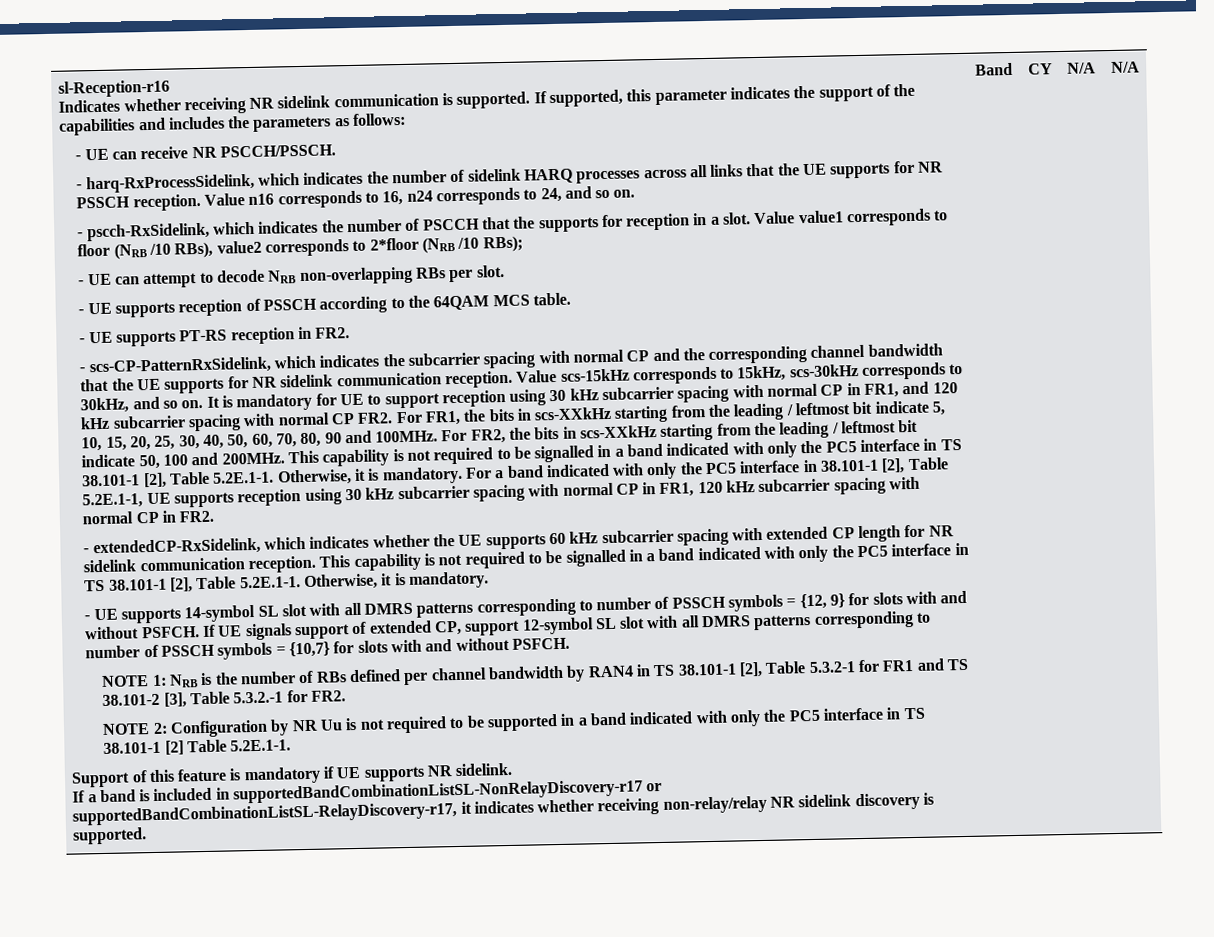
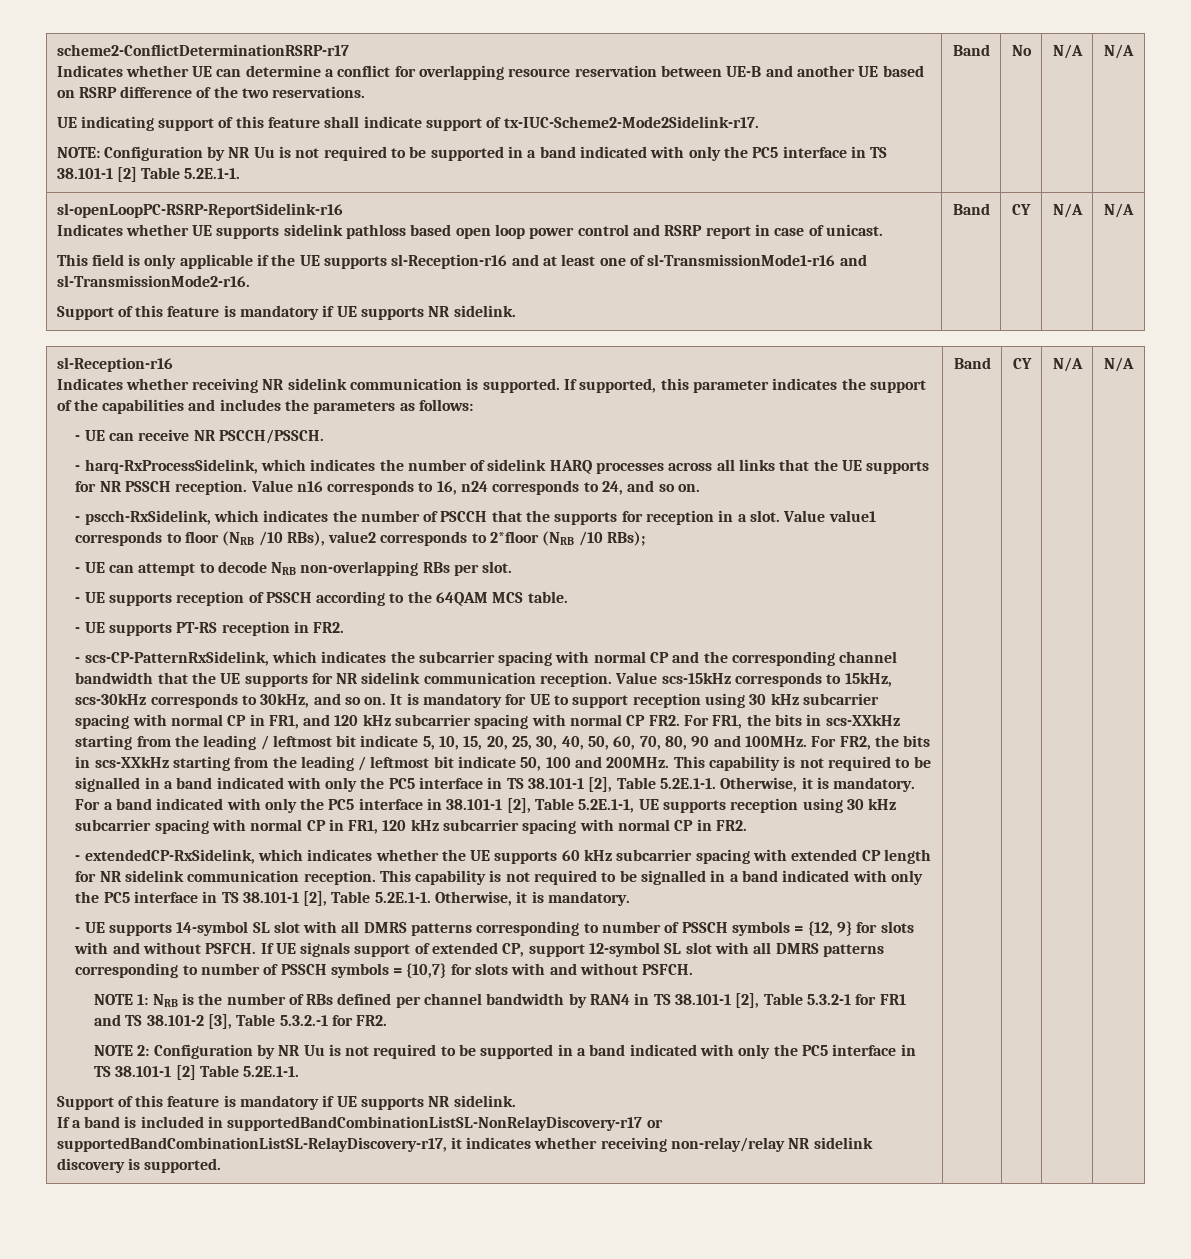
(58, 88) none -> [56,44,349,56] [56,65,924,80] [56,86,366,98] [56,116,759,131] [56,146,888,161] [56,167,241,182] [952,44,990,56] [1011,45,1032,56] [1052,44,1083,59] [1104,44,1134,59] [56,203,343,218] [56,224,883,239] [56,254,867,269] [56,275,250,287] [56,305,516,320] [952,203,990,215] [1012,204,1031,215] [1052,203,1083,218] [1104,203,1134,218] scheme2-ConflictDeterminationRSRP-r17 // Indicates whether UE can determine a conflict for overlapping resource reservation between UE-B and another UE based on RSRP difference of the two reservations. // UE indicating support of this feature shall indicate support of tx-IUC-Scheme2-Mode2Sidelink-r17. // NOTE: Configuration by NR Uu is not required to be supported in a band indicated with only the PC5 interface in TS 38.101-1 [2] Table 5.2E.1-1. | Band | No | N/A | N/A // sl-openLoopPC-RSRP-ReportSidelink-r16 // Indicates whether UE supports sidelink pathloss based open loop power control and RSRP report in case of unicast. // This field is only applicable if the UE supports sl-Reception-r16 and at least one of sl-TransmissionMode1-r16 and sl-TransmissionMode2-r16. // Support of this feature is mandatory if UE supports NR sidelink. | Band | CY | N/A | N/A //

